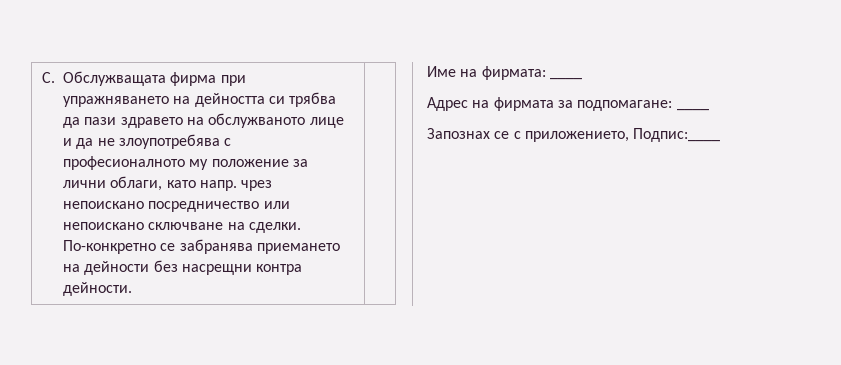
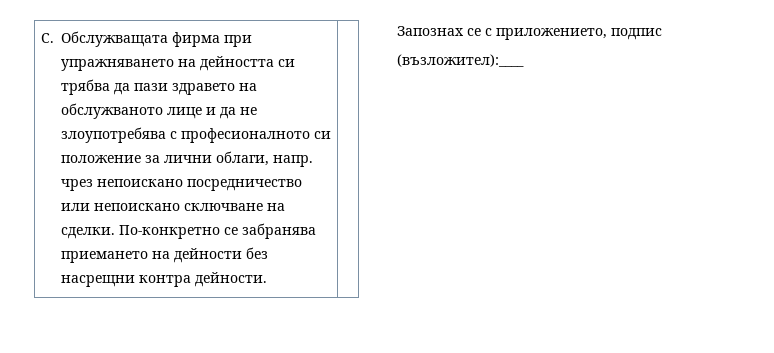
[189,159,209,170] му -> [313,131,331,139] си
[166,180,196,188] като -> (269, 158) none
[427,66,582,80] [427,97,709,111] // Име на фирмата: ____ // Адрес на фирмата за подпомагане: ____ -> (267, 279) none
[633,128,721,142] Подпис:____ -> [611,28,662,40] [397,54,524,67] подпис // (възложител):____

